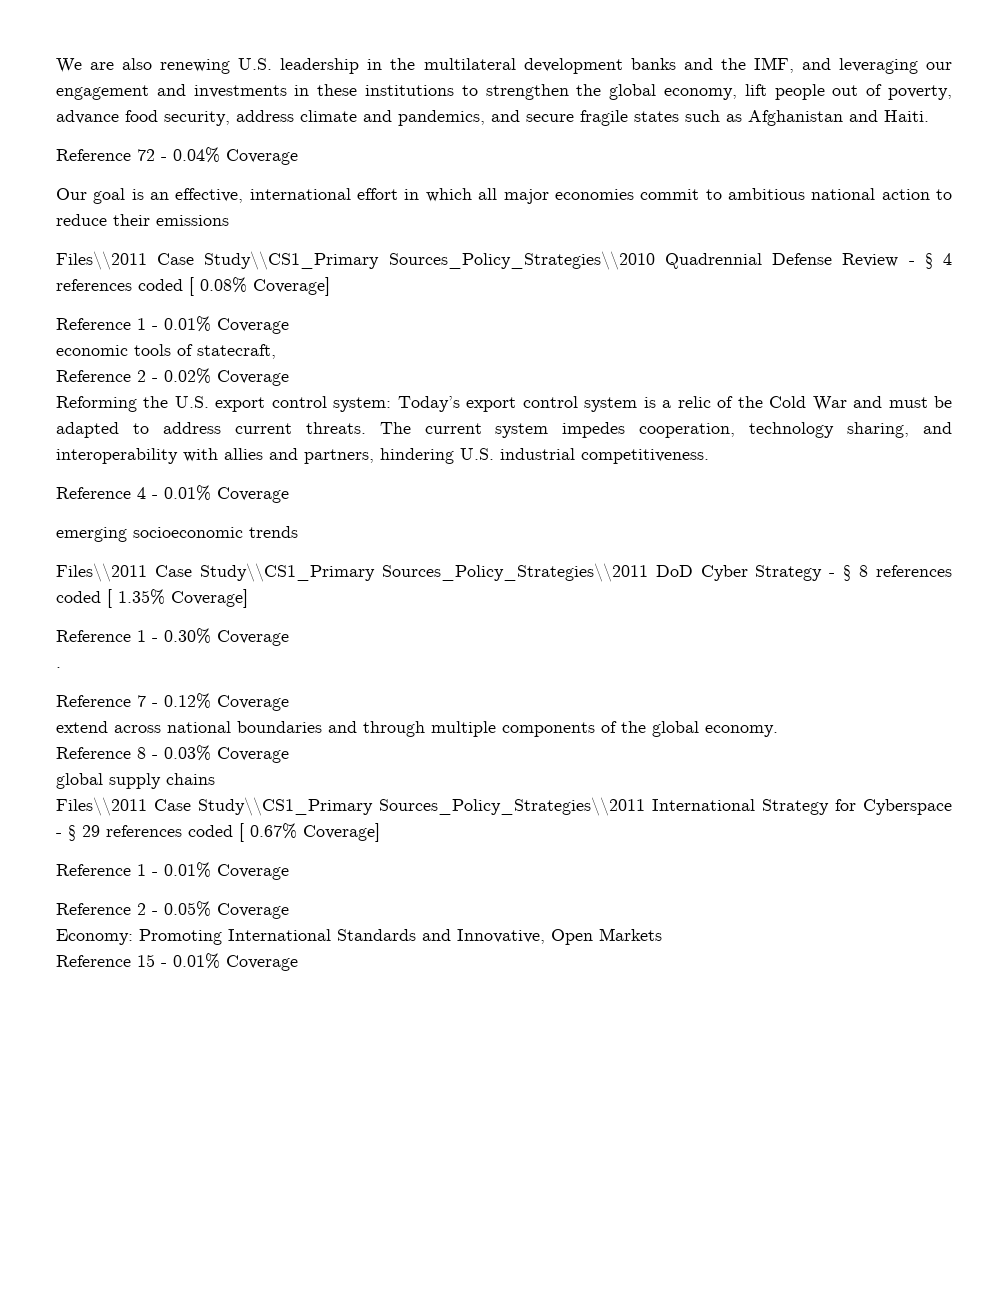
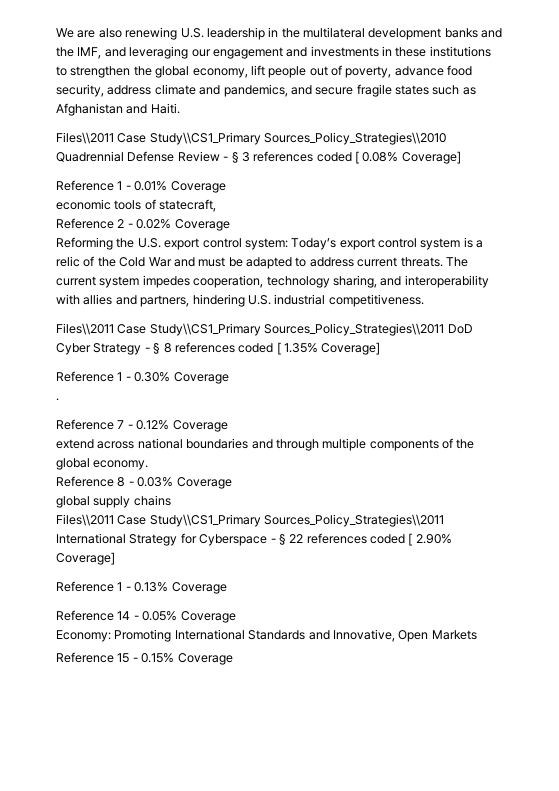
[56,147,298,165] [56,188,953,204] [56,214,229,226] // Reference 72 - 0.04% Coverage // Our goal is an effective, international effort in which all major economies commit to ambitious national action to reduce their emissions -> (180, 108) none
[942,253,952,265] 4 -> [241,152,250,162] 3
[56,485,289,503] [56,526,298,542] // Reference 4 - 0.01% Coverage // emerging socioeconomic trends -> (424, 300) none
[82,823,380,842] [56,862,211,878] 29 references coded [ 0.67% Coverage] // Reference 1 - 0.01% -> [289,533,452,546] [56,552,115,565] [56,581,169,592] 22 references coded [ 2.90% Coverage] // Reference 1 - 0.13%
[137,903,146,915] 2 -> [117,611,131,620] 14
[173,953,220,969] 0.01% -> [141,653,175,663] 0.15%

